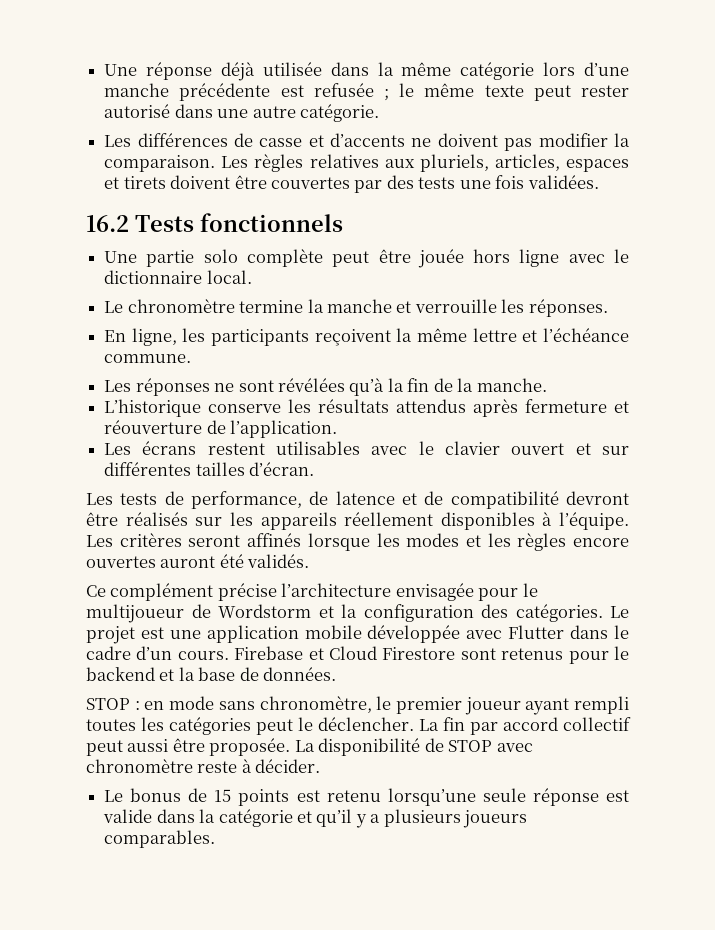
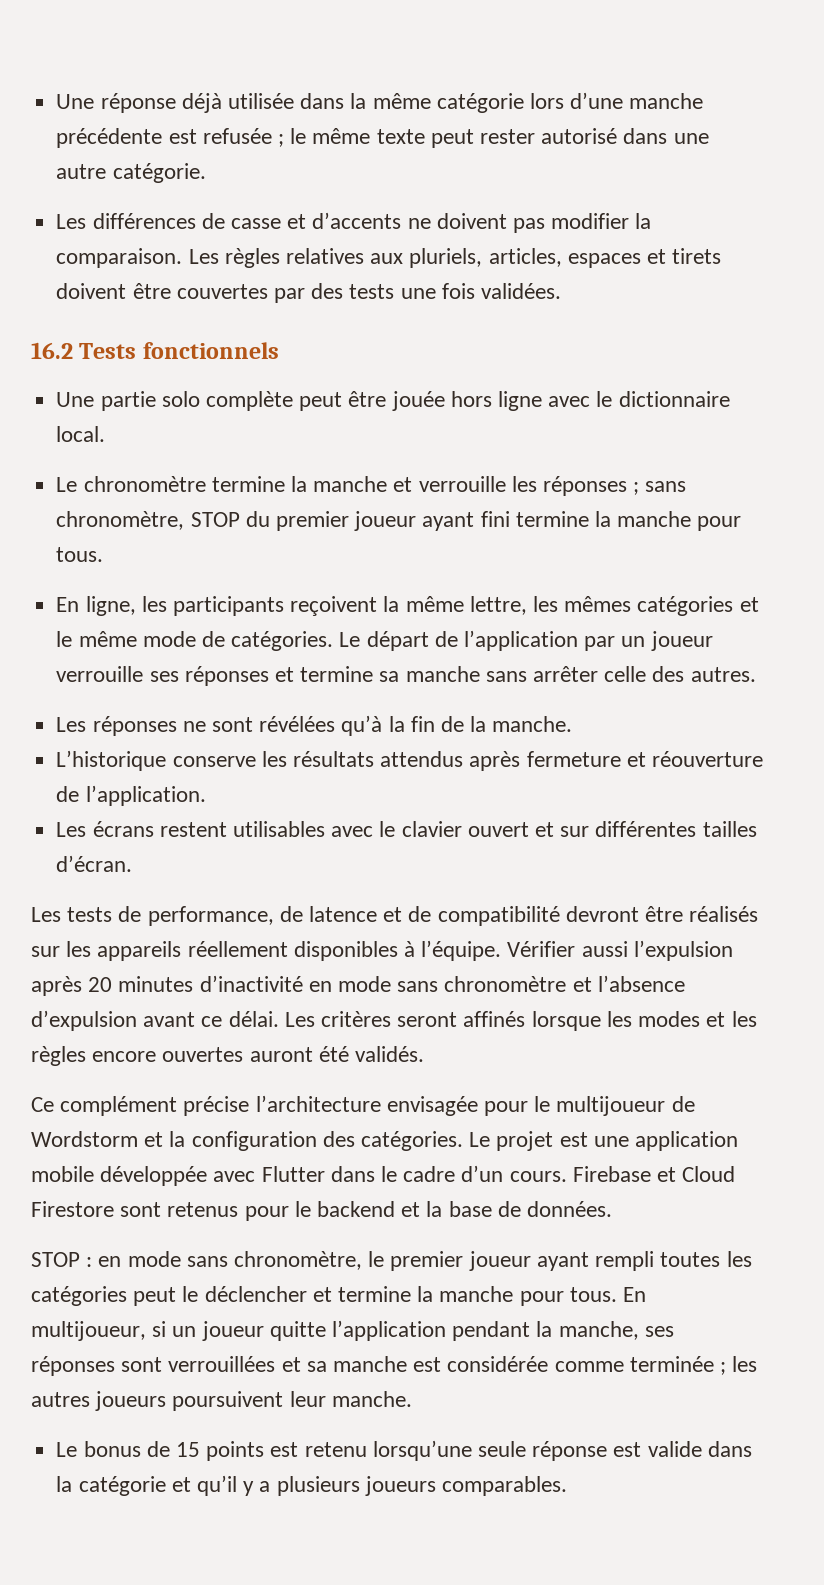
[528,299,608,317] réponses. -> [542,476,687,496] [56,511,742,531] [56,547,104,562] réponses ; sans chronomètre, STOP du premier joueur ayant fini termine la manche pour tous.
[472,328,629,342] [104,354,192,363] lettre et l’échéance commune. -> [469,596,759,616] [56,630,713,651] [56,666,756,686] lettre, les mêmes catégories et le même mode de catégories. Le départ de l’application par un joueur verrouille ses réponses et termine sa manche sans arrêter celle des autres.
(629, 521) none -> [507,940,733,961] [31,975,685,996] [31,1010,279,1031] Vérifier aussi l’expulsion après 20 minutes d’inactivité en mode sans chronomètre et l’absence d’expulsion avant ce délai.
[318,717,631,735] [86,738,533,756] [86,759,321,773] déclencher. La fin par accord collectif peut aussi être proposée. La disponibilité de STOP avec chronomètre reste à décider. -> [204,1286,647,1306] [31,1320,674,1341] [31,1356,758,1376] [31,1391,412,1411] déclencher et termine la manche pour tous. En multijoueur, si un joueur quitte l’application pendant la manche, ses réponses sont verrouillées et sa manche est considérée comme terminée ; les autres joueurs poursuivent leur manche.

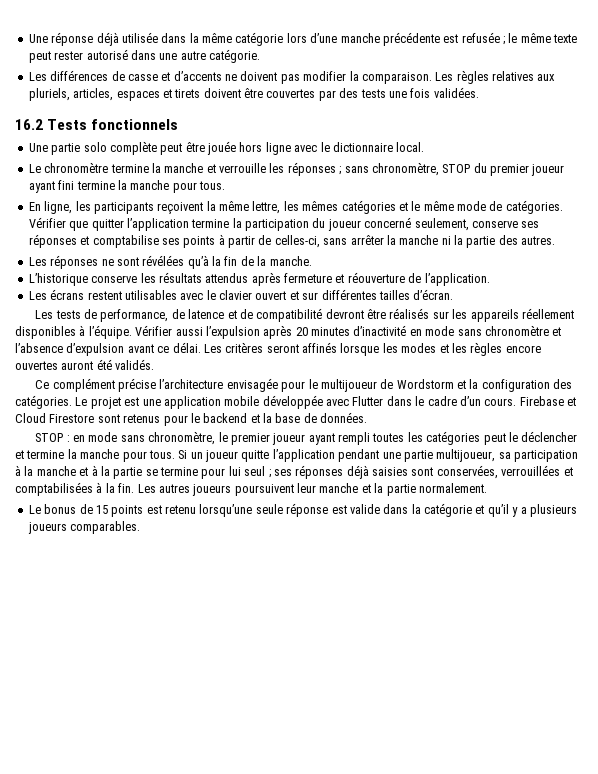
[339,630,713,651] [56,666,647,686] Le départ de l’application par un joueur verrouille ses réponses et termine sa manche sans arrêter celle -> [28,217,540,231] [28,234,496,248] Vérifier que quitter l’application termine la participation du joueur concerné seulement, conserve ses réponses et comptabilise ses points à partir de celles-ci, sans arrêter la manche ni la partie
[623,1287,647,1302] [31,1321,167,1341] En multijoueur, si -> [178,450,188,459] Si
[536,1321,674,1340] [31,1356,758,1376] [31,1391,412,1411] la manche, ses réponses sont verrouillées et sa manche est considérée comme terminée ; les autres joueurs poursuivent leur manche. -> [382,449,578,462] [15,465,573,479] [15,482,487,496] une partie multijoueur, sa participation à la manche et à la partie se termine pour lui seul ; ses réponses déjà saisies sont conservées, verrouillées et comptabilisées à la fin. Les autres joueurs poursuivent leur manche et la partie normalement.

